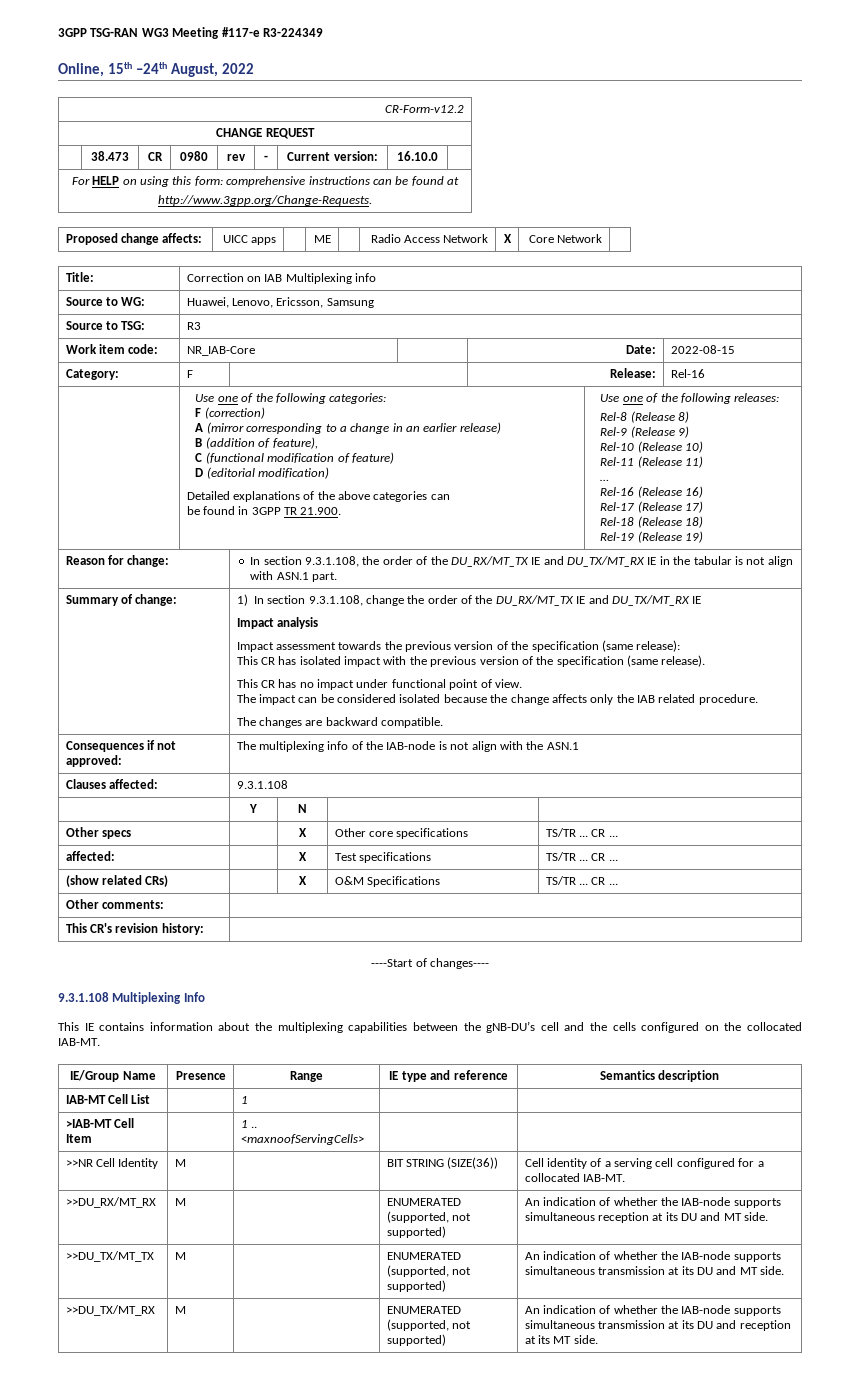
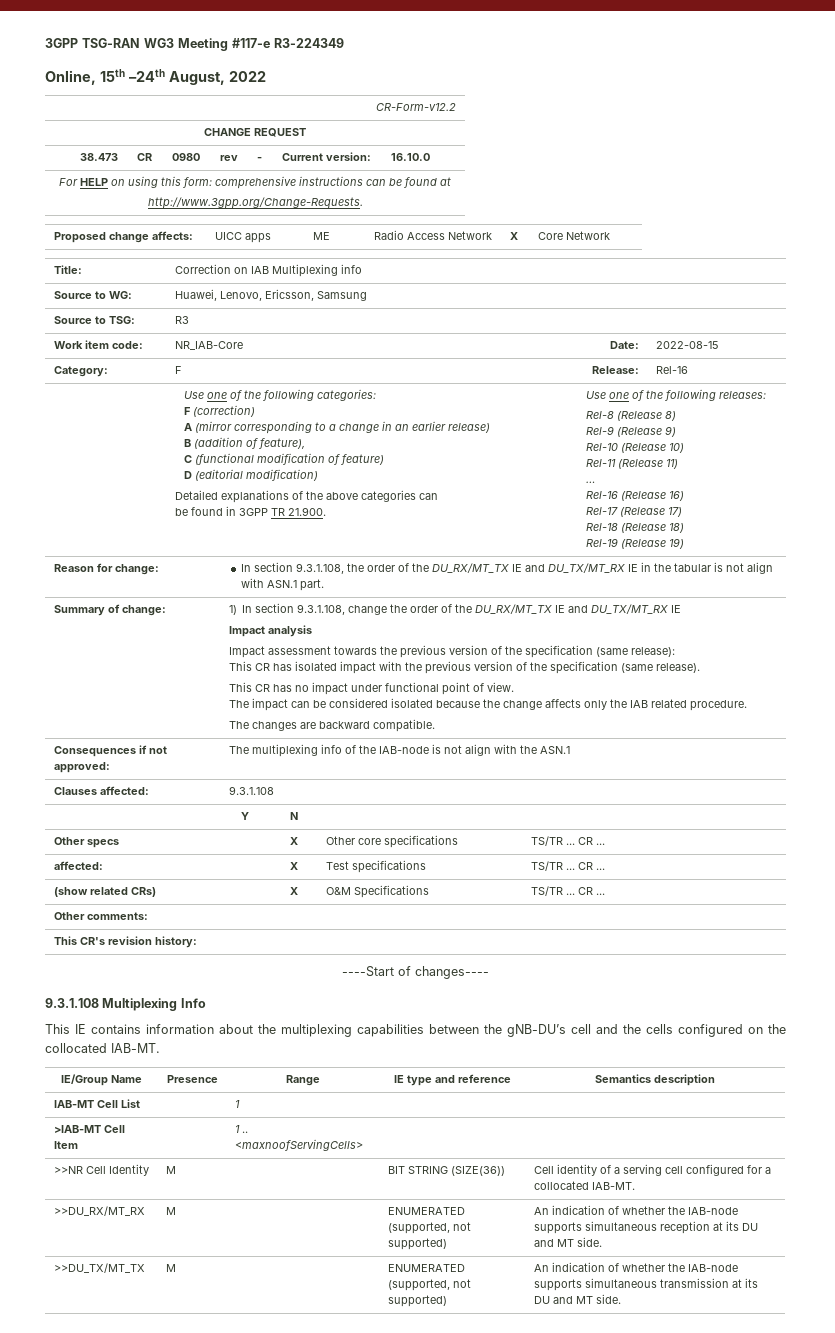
[65,1305,155,1316] [174,1306,186,1314] [386,1306,461,1314] [386,1319,471,1331] [386,1334,446,1346] [524,1305,781,1316] [524,1320,791,1331] [524,1335,598,1344] // >>DU_TX/MT_RX | M | | ENUMERATED (supported, not supported) | An indication of whether the IAB-node supports simultaneous transmission at its DU and reception at its MT side. -> (621, 1299) none

